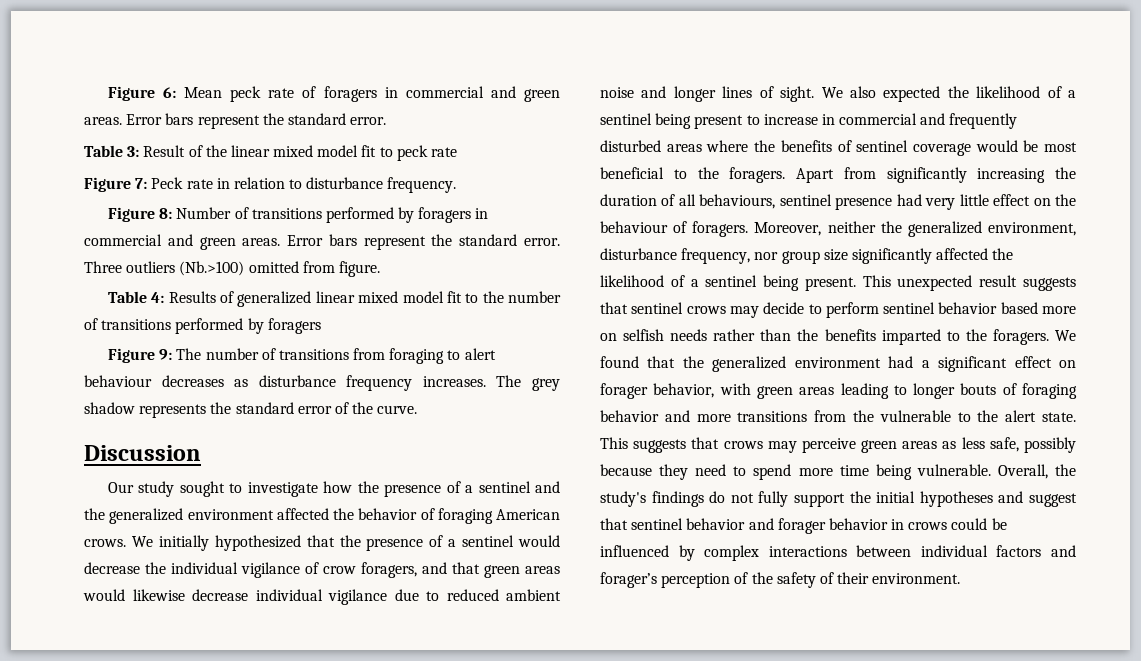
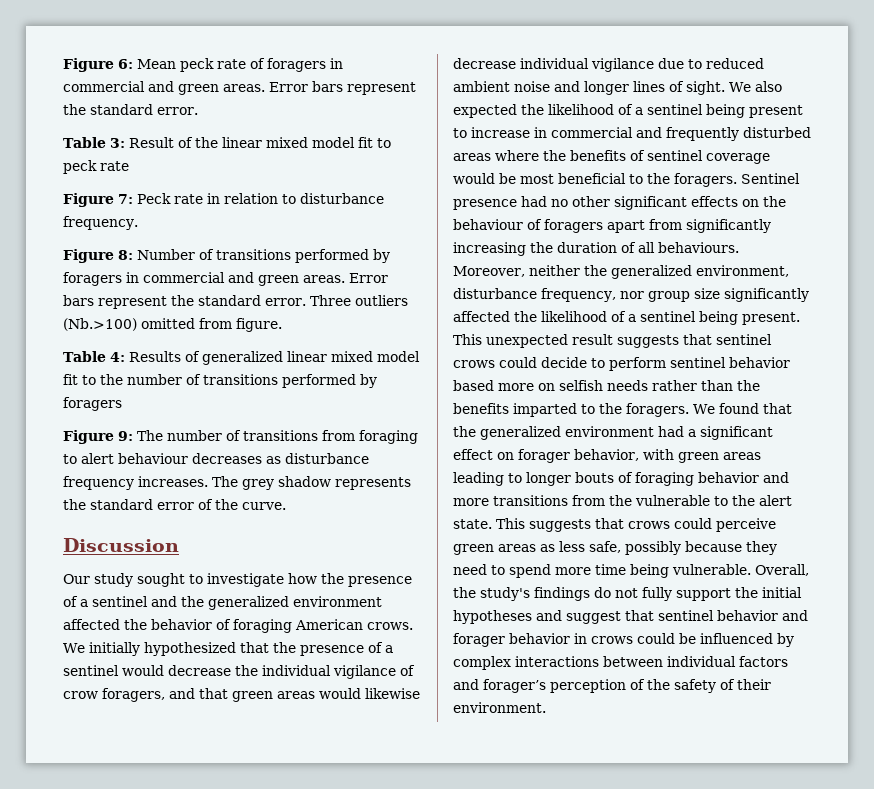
[796,168,834,183] Apart -> [741,173,800,184] [453,196,786,210] [453,219,645,233] Sentinel presence had no other significant effects on the behaviour of foragers apart
[699,194,1076,210] [600,221,749,237] behaviours, sentinel presence had very little effect on the behaviour of foragers. -> [658,242,739,253] behaviours.
[729,306,759,318] may -> [499,357,537,368] could
[767,441,797,453] may -> [674,518,712,529] could

